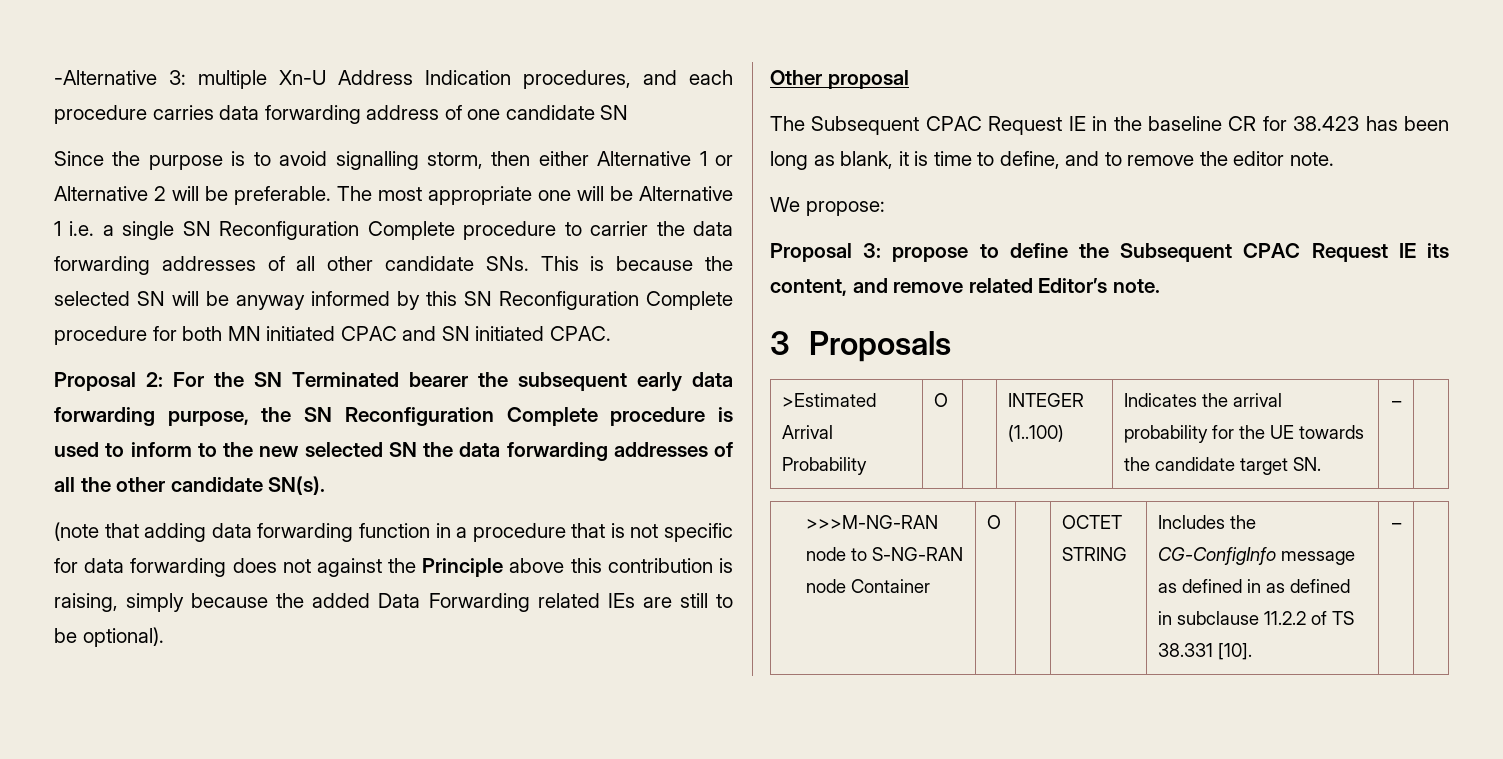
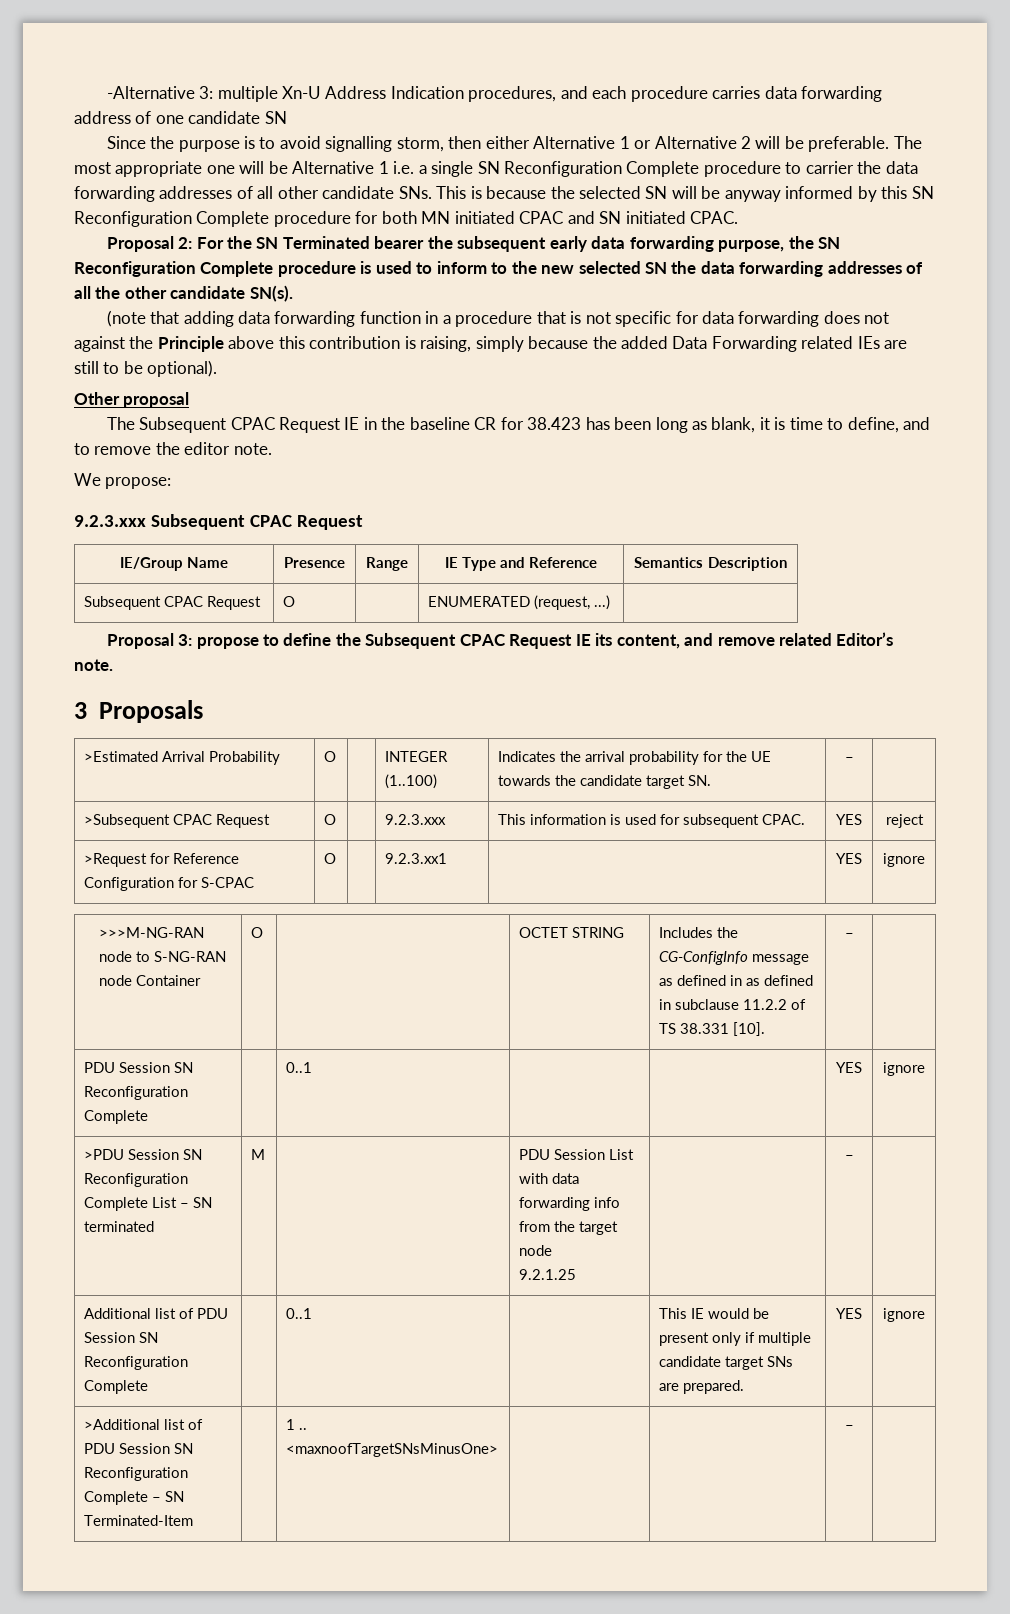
(885, 208) none -> [74,514,363,530] [119,557,229,571] [284,557,345,568] [366,557,408,571] [444,557,598,571] [634,557,787,571] [83,596,262,610] [282,596,295,607] [427,595,611,610] // 9.2.3.xxx Subsequent CPAC Request // IE/Group Name | Presence | Range | IE Type and Reference | Semantics Description // Subsequent CPAC Request | O | | ENUMERATED (request, ...) |
(1402, 404) none -> [83,814,271,828] [323,814,336,825] [384,814,446,825] [497,814,806,828] [836,814,862,825] [885,814,924,828] [83,853,240,867] [83,877,255,891] [323,853,336,864] [384,853,447,864] [836,853,862,864] [883,853,925,867] // >Subsequent CPAC Request | O | | 9.2.3.xxx | This information is used for subsequent CPAC. | YES | reject // >Request for Reference Configuration for S-CPAC | O | | 9.2.3.xx1 | | YES | ignore
(1402, 526) none -> [83,1062,194,1073] [83,1086,188,1100] [83,1110,148,1124] [285,1062,312,1073] [836,1062,862,1073] [883,1062,925,1076] [83,1149,203,1160] [83,1173,188,1187] [83,1197,213,1211] [83,1221,154,1232] [250,1149,265,1160] [518,1149,635,1160] [518,1173,580,1184] [518,1197,621,1211] [518,1221,619,1235] [518,1245,552,1256] [518,1269,576,1280] [844,1155,854,1160] [83,1308,229,1319] [83,1332,159,1343] [83,1356,188,1370] [83,1380,148,1394] [285,1308,312,1319] [658,1308,770,1319] [658,1332,812,1346] [658,1356,794,1370] [658,1380,745,1394] [836,1308,862,1319] [883,1308,925,1322] [83,1419,204,1430] [83,1443,194,1454] [83,1467,188,1481] [83,1491,185,1505] [83,1515,193,1526] [285,1419,308,1430] [285,1443,498,1457] [844,1425,854,1430] // PDU Session SN Reconfiguration Complete | | 0..1 | | | YES | ignore // >PDU Session SN Reconfiguration Complete List – SN terminated | M | | PDU Session List with data forwarding info from the target node // 9.2.1.25 | | – | // Additional list of PDU Session SN Reconfiguration Complete | | 0..1 | | This IE would be present only if multiple candidate target SNs are prepared. | YES | ignore // >Additional list of PDU Session SN Reconfiguration Complete – SN Terminated-Item | | 1 .. <maxnoofTargetSNsMinusOne> | | | – |

